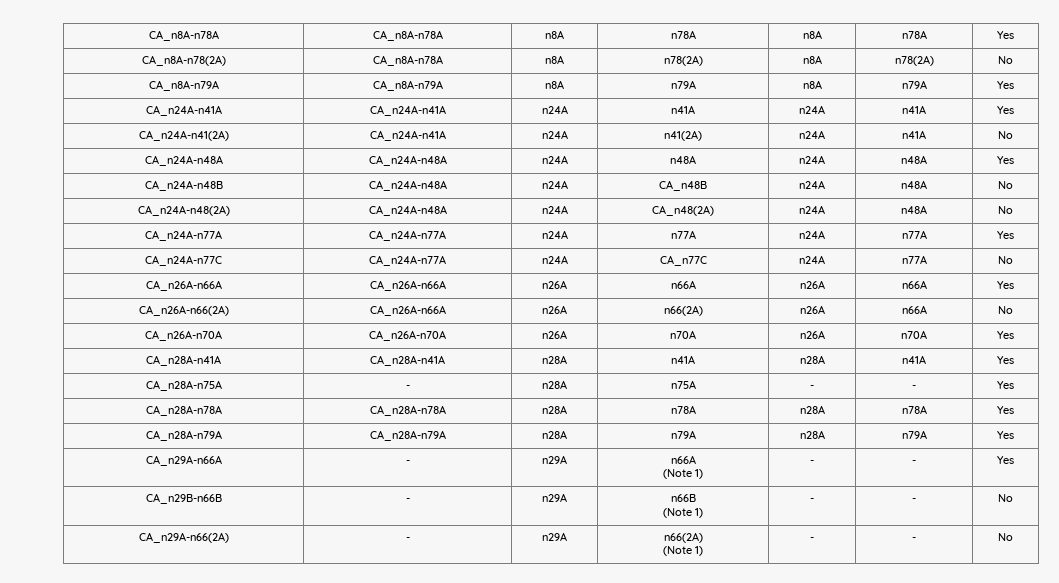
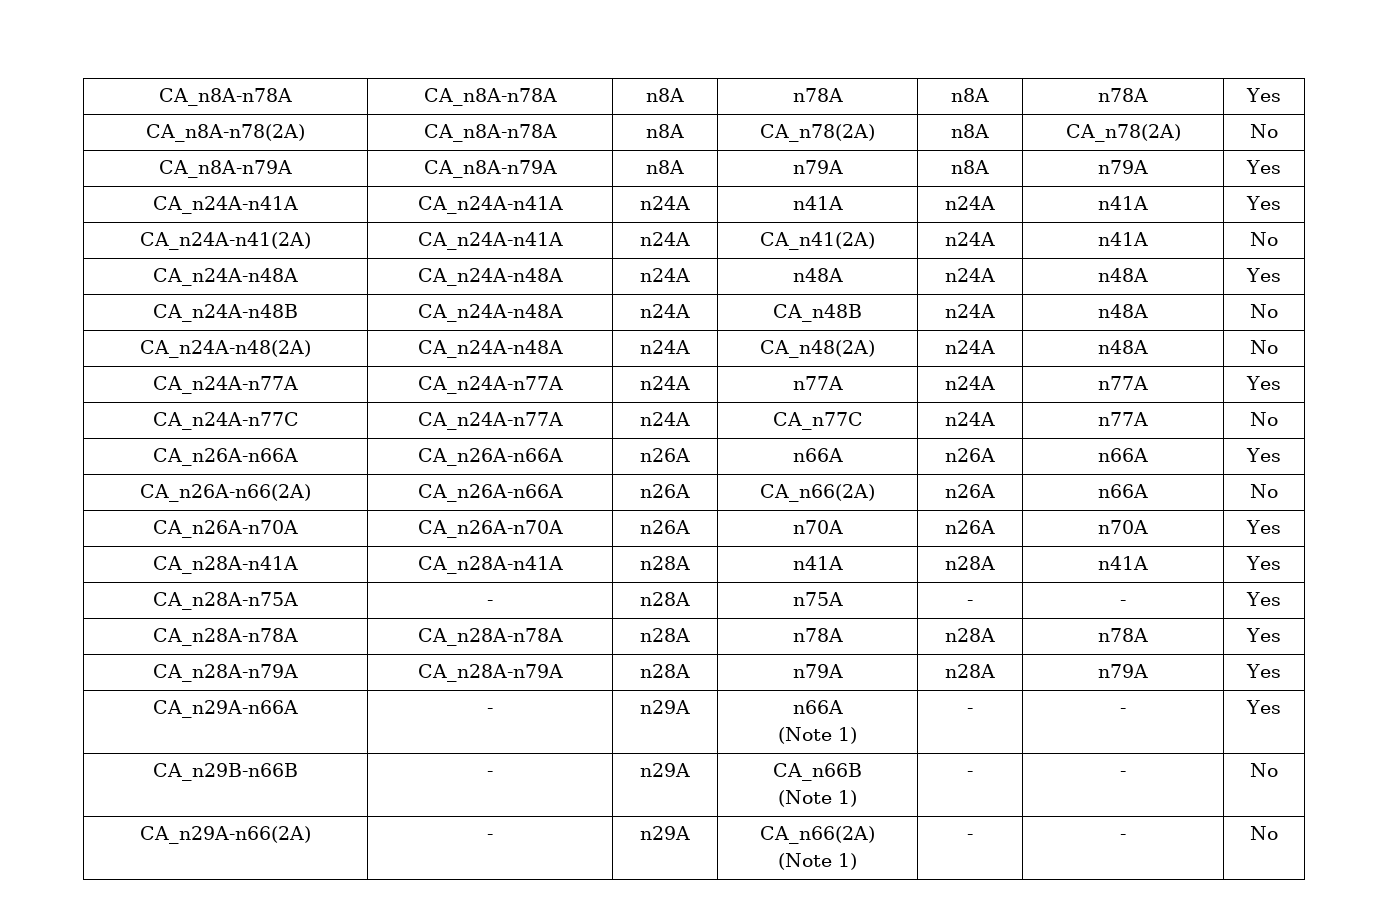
[663,55,703,66] [802,55,822,64] [894,55,934,66] n78(2A) | n8A | n78(2A) -> [760,124,876,142] [951,124,990,138] [1065,124,1181,142] CA_n78(2A) | n8A | CA_n78(2A)
[664,130,702,141] n41(2A) -> [760,232,876,250] CA_n41(2A)
[663,305,703,316] n66(2A) -> [760,484,876,502] CA_n66(2A)
[670,494,696,502] n66B -> [773,763,863,781] CA_n66B
[663,532,703,543] n66(2A) -> [760,826,876,844] CA_n66(2A)

